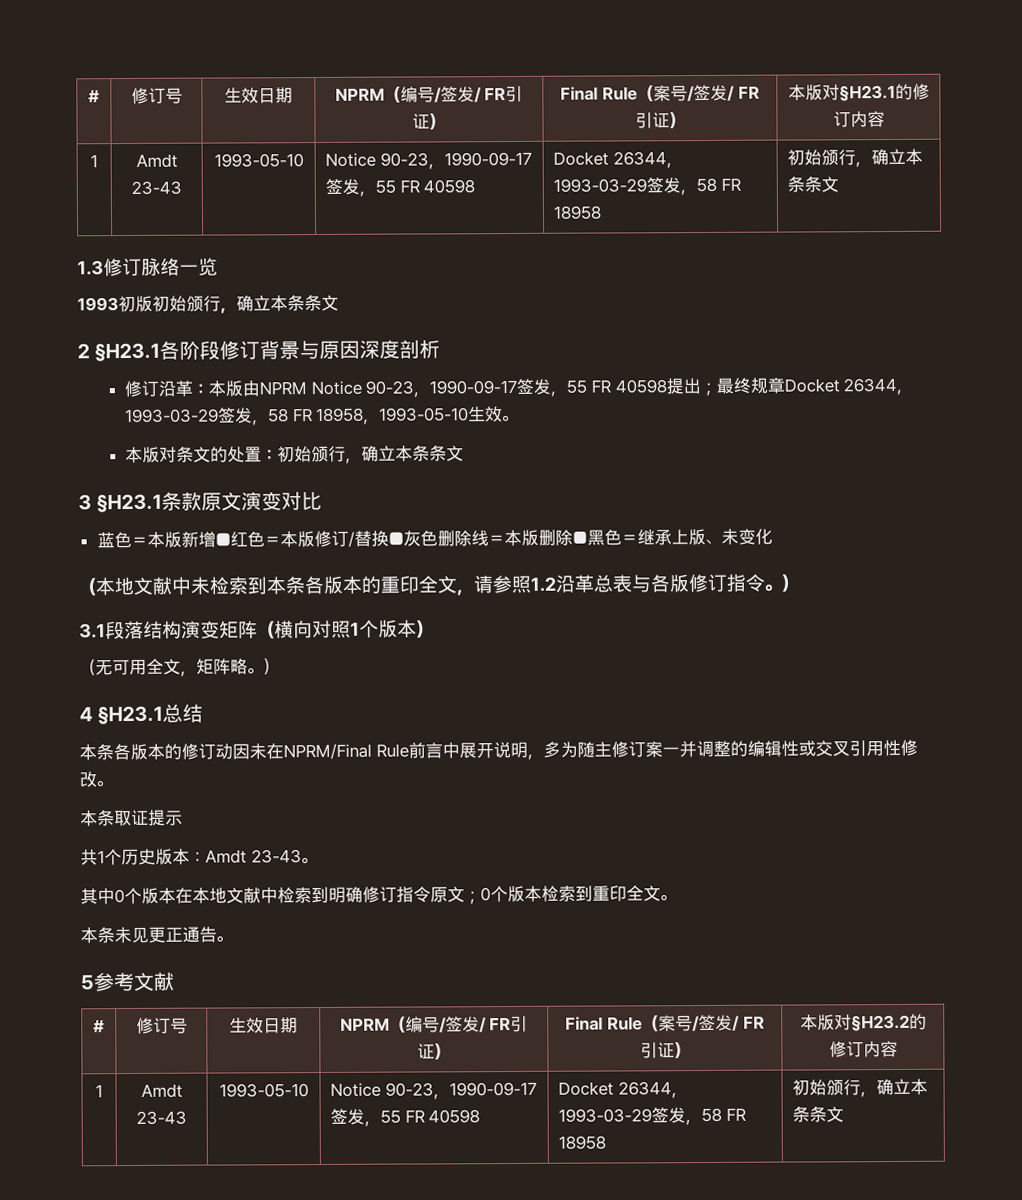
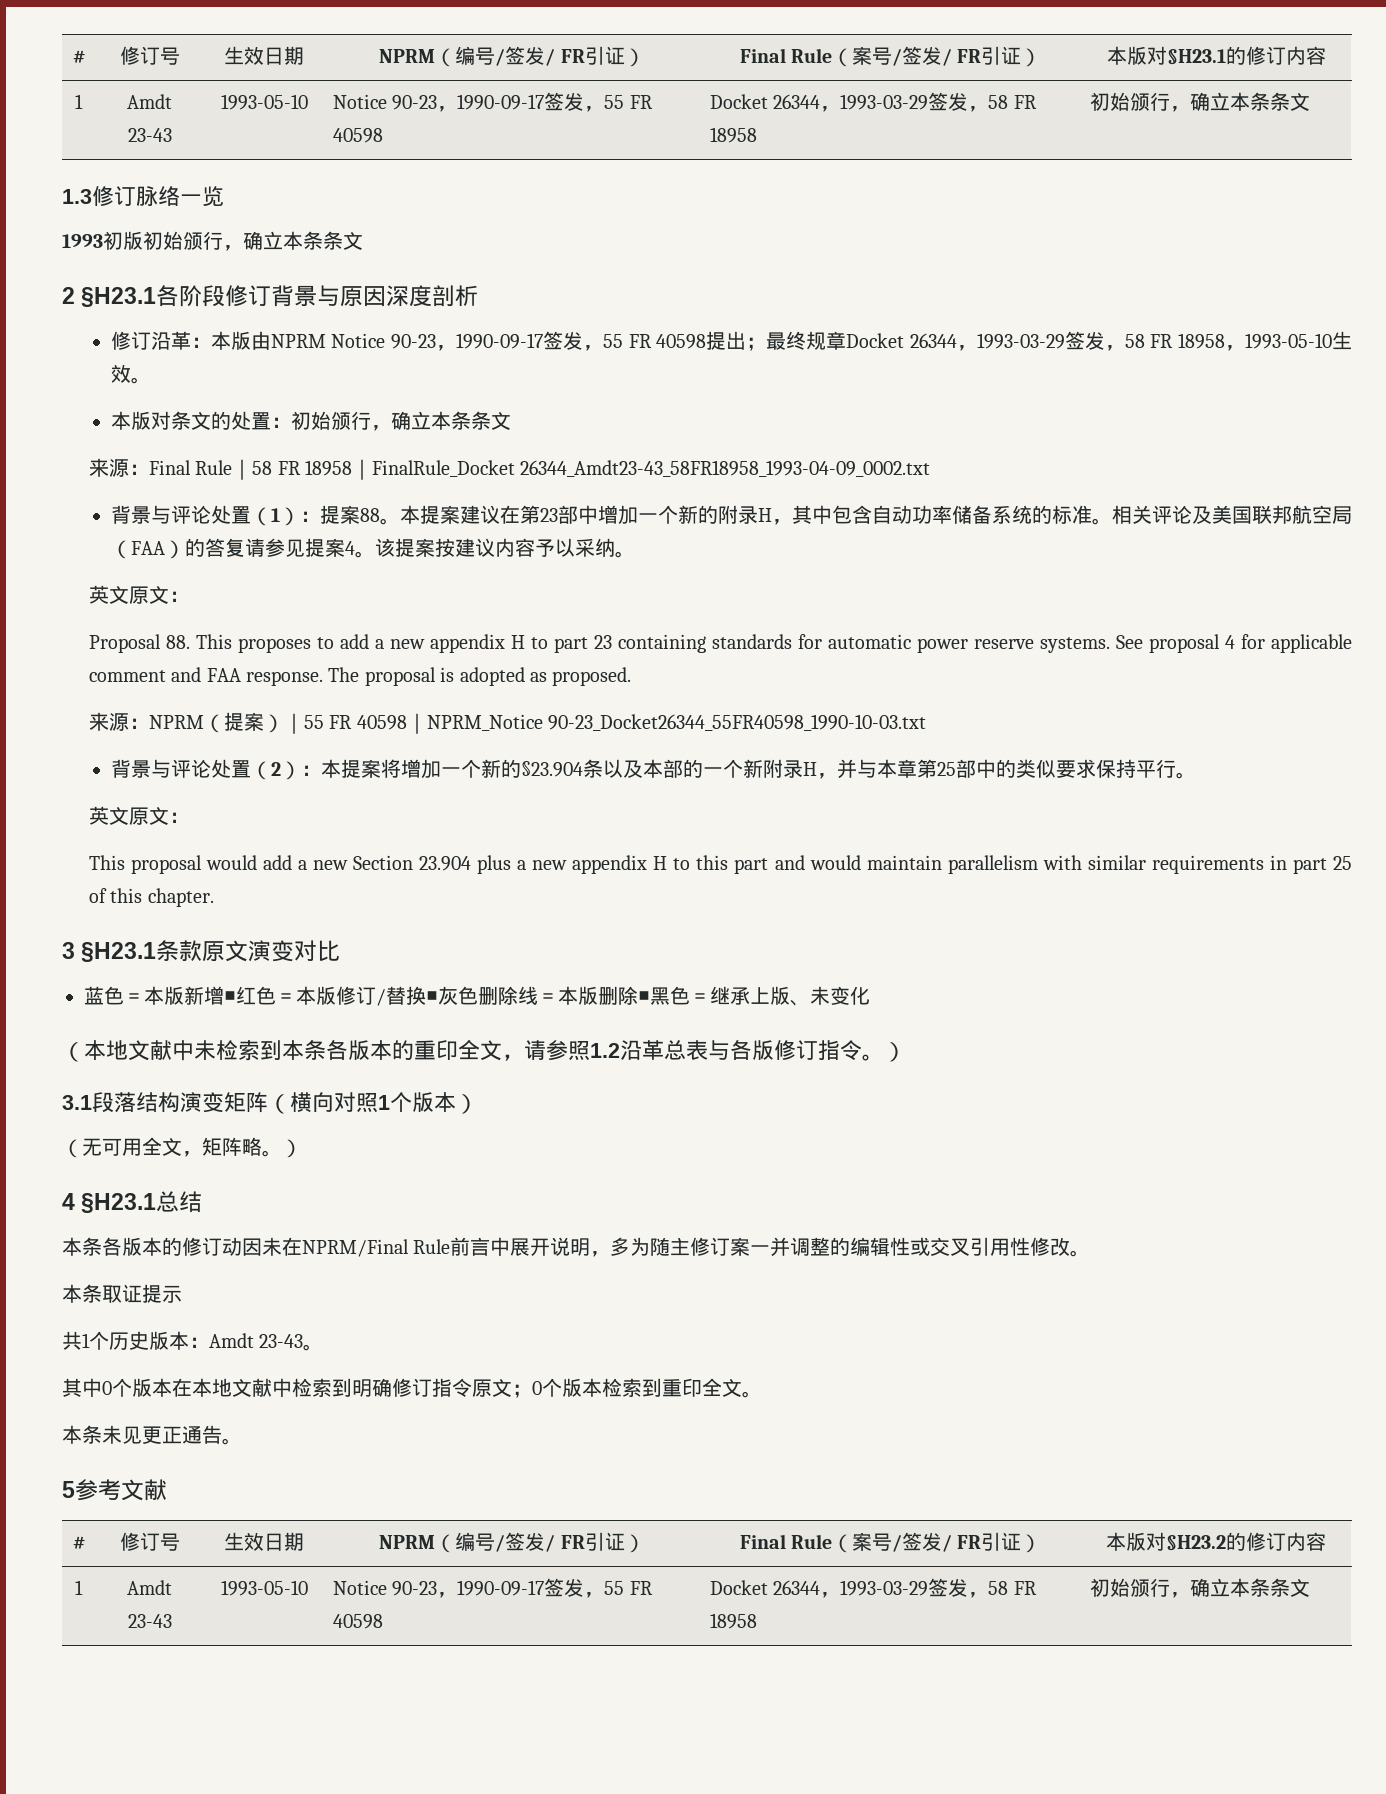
(465, 453) none -> [88,458,931,480] [110,505,1352,526] [110,538,635,559] [88,585,189,604] [88,634,1352,653] [88,667,632,686] [88,712,926,734] [110,759,1196,780] [88,806,189,825] [88,855,1353,874] [88,888,214,907] // 来源：Final Rule｜58 FR 18958｜FinalRule_Docket 26344_Amdt23-43_58FR18958_1993-04-09_0002.txt // 背景与评论处置（1）：提案88。本提案建议在第23部中增加一个新的附录H，其中包含自动功率储备系统的标准。相关评论及美国联邦航空局（FAA）的答复请参见提案4。该提案按建议内容予以采纳。 // 英文原文： // Proposal 88. This proposes to add a new appendix H to part 23 containing standards for automatic power reserve systems. See proposal 4 for applicable comment and FAA response. The proposal is adopted as proposed. // 来源：NPRM（提案）｜55 FR 40598｜NPRM_Notice 90-23_Docket26344_55FR40598_1990-10-03.txt // 背景与评论处置（2）：本提案将增加一个新的§23.904条以及本部的一个新附录H，并与本章第25部中的类似要求保持平行。 // 英文原文： // This proposal would add a new Section 23.904 plus a new appendix H to this part and would maintain parallelism with similar requirements in part 25 of this chapter.

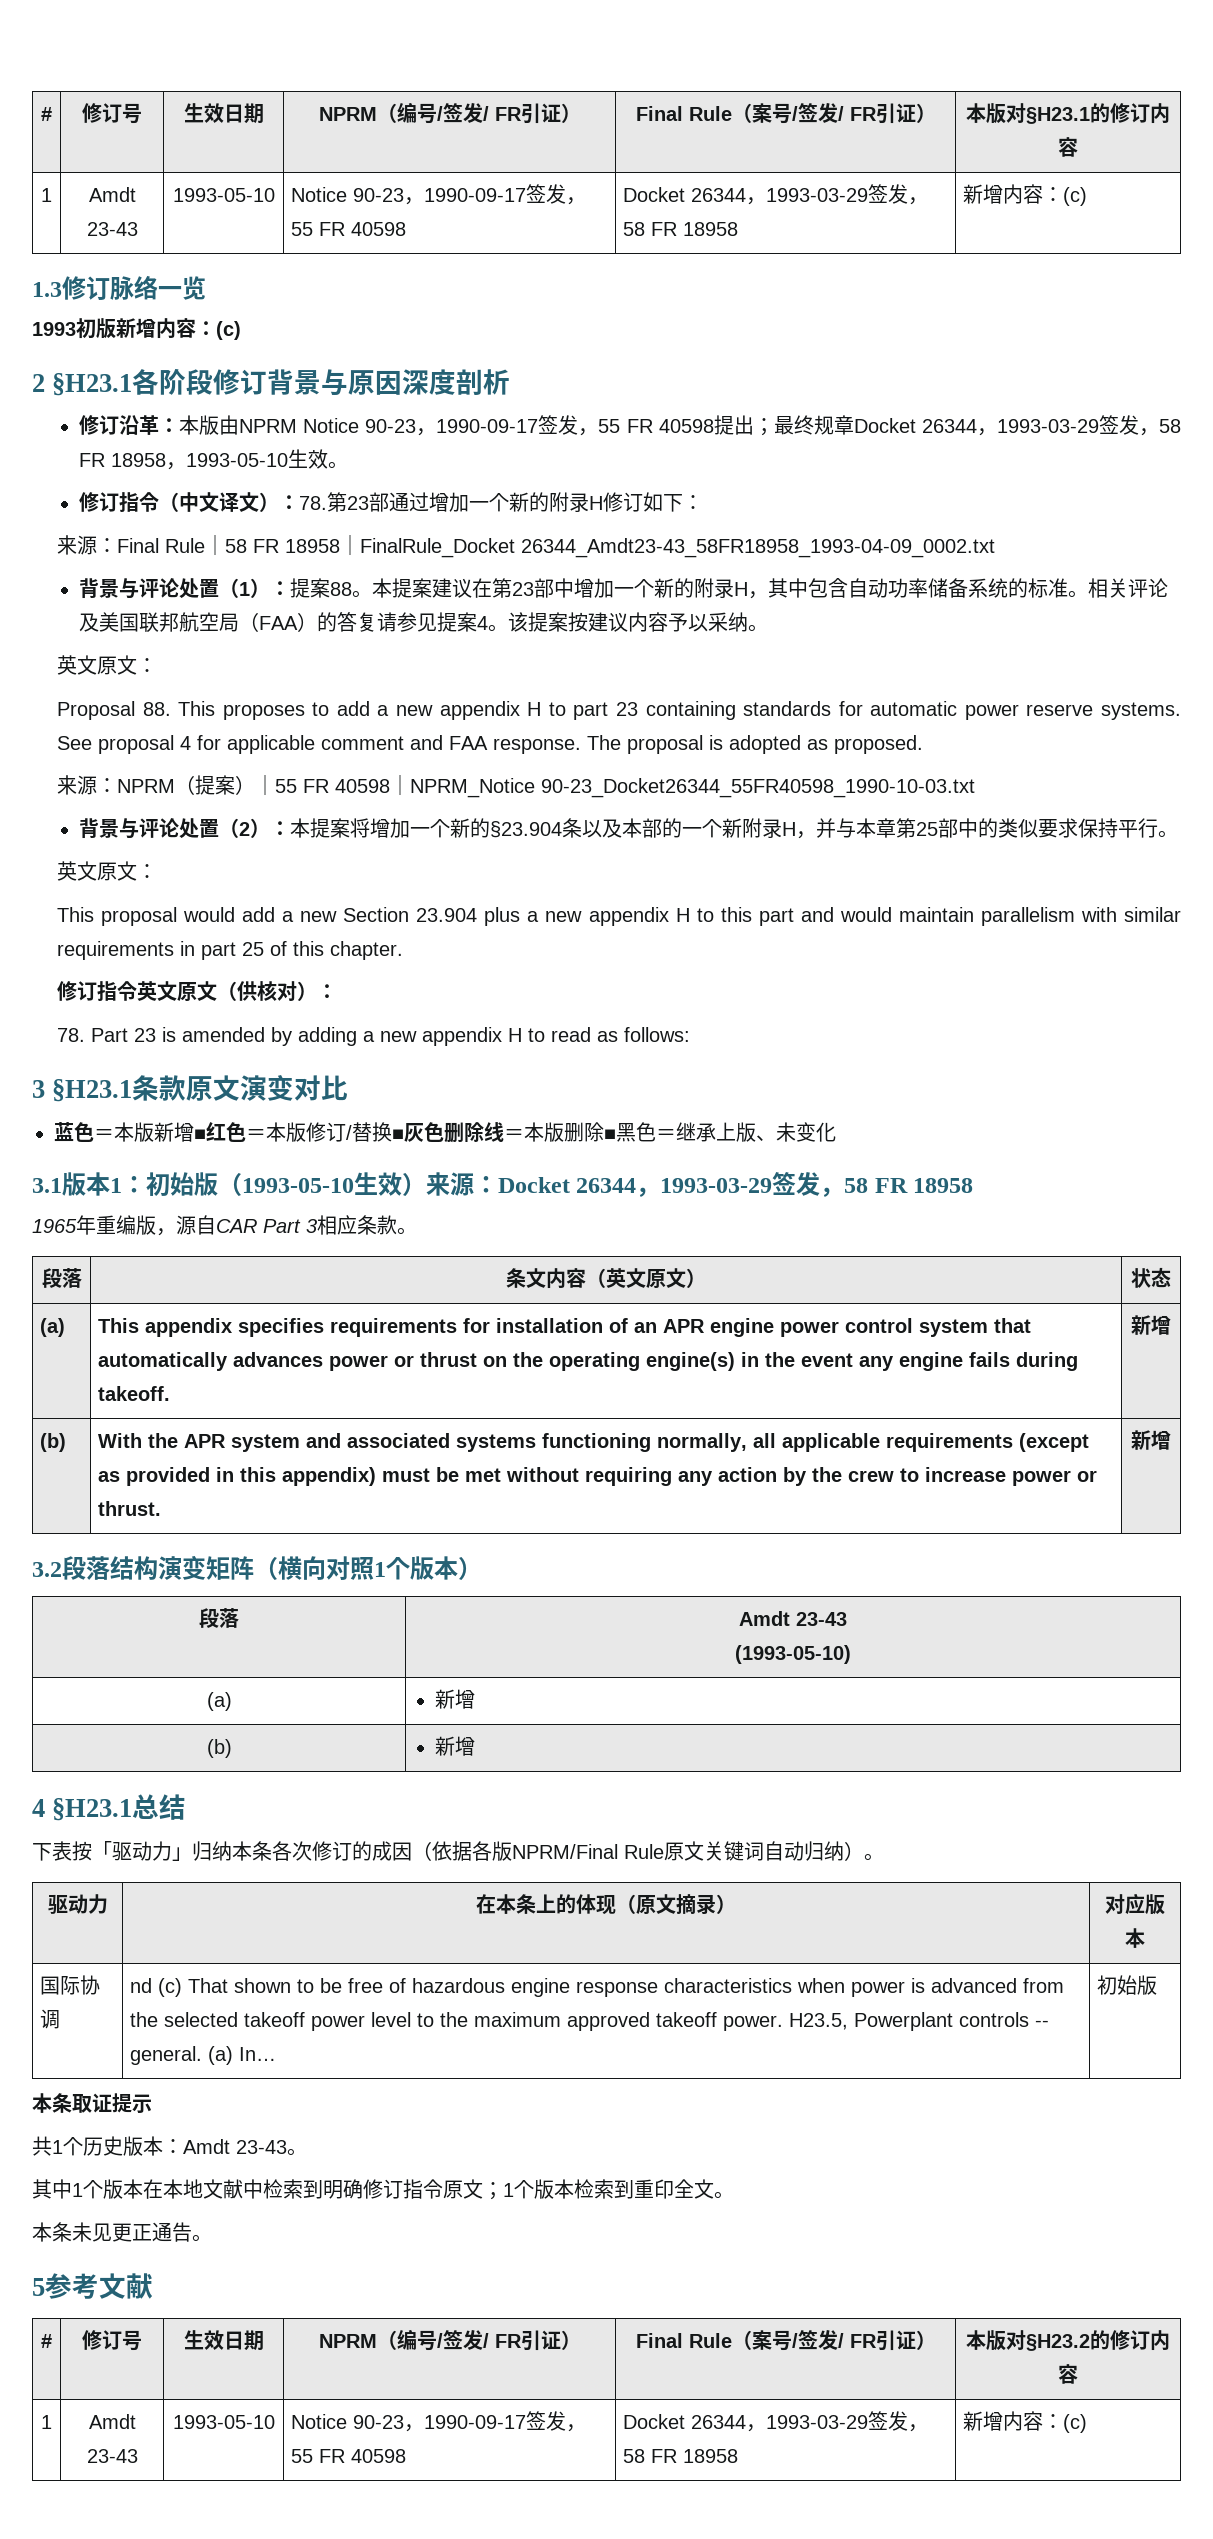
[1089,92,1310,112] 初始颁行，确立本条条文 -> [963,184,1088,206] 新增内容：(c)
[143,231,363,251] 初始颁行，确立本条条文 -> [116,318,241,340] 新增内容：(c)
[110,411,511,431] 本版对条文的处置：初始颁行，确立本条条文 -> [78,492,703,512] 修订指令（中文译文）：78.第23部通过增加一个新的附录H修订如下：
(214, 897) none -> [56,981,337,1001] [56,1027,690,1046] // 修订指令英文原文（供核对）： // 78. Part 23 is amended by adding a new appendix H to read as follows:
[62,1040,906,1062] [62,1095,92,1110] （本地文献中未检索到本条各版本的重印全文，请参照1.2沿革总表与各版修订指令。） // 3.1 -> [32,1172,974,1197] [32,1215,417,1236] [41,1268,82,1288] [506,1268,706,1289] [1131,1267,1171,1288] [40,1318,66,1337] [98,1318,1032,1337] [98,1352,1079,1371] [98,1386,171,1401] [1131,1315,1171,1335] [40,1433,67,1452] [98,1433,1090,1452] [98,1467,1098,1486] [98,1501,162,1516] [1131,1430,1171,1450] [32,1562,62,1577] 3.1版本1：初始版（1993-05-10生效）来源：Docket 26344，1993-03-29签发，58 FR 18958 // 1965年重编版，源自CAR Part 3相应条款。 // 段落 | 条文内容（英文原文） | 状态 // (a) | This appendix specifies requirements for installation of an APR engine power control system that automatically advances power or thrust on the operating engine(s) in the event any engine fails during takeoff. | 新增 // (b) | With the APR system and associated systems functioning normally, all applicable requirements (except as provided in this appendix) must be met without requiring any action by the crew to increase power or thrust. | 新增 // 3.2
[62,1137,302,1158] [62,1191,203,1213] [62,1237,1091,1257] // （无可用全文，矩阵略。） // 4 §H23.1总结 // 本条各版本的修订动因未在NPRM/Final Rule前言中展开说明，多为随主修订案一并调整的编辑性或交叉引用性修改。 -> [199,1608,239,1628] [739,1611,847,1626] [735,1645,851,1664] [206,1692,232,1711] [435,1689,476,1709] [206,1739,232,1758] [435,1736,476,1756] [32,1794,187,1821] [32,1841,884,1861] [47,1894,108,1914] [476,1894,736,1915] [1105,1893,1165,1915] [1125,1928,1145,1948] [40,1975,101,1995] [40,2009,61,2029] [130,1978,1065,1997] [130,2012,1050,2031] [130,2046,277,2065] [1097,1975,1158,1995] // 段落 | Amdt 23-43 // (1993-05-10) // (a) | 新增 // (b) | 新增 // 4 §H23.1总结 // 下表按「驱动力」归纳本条各次修订的成因（依据各版NPRM/Final Rule原文关键词自动归纳）。 // 驱动力 | 在本条上的体现（原文摘录） | 对应版本 // 国际协调 | nd (c) That shown to be free of hazardous engine response characteristics when power is advanced from the selected takeoff power level to the maximum approved takeoff power. H23.5, Powerplant controls -- general. (a) In… | 初始版
[102,1381,112,1395] 0 -> [72,2183,83,2197] 1
[532,1381,542,1395] 0 -> [503,2183,514,2197] 1
[1089,1578,1310,1598] 初始颁行，确立本条条文 -> [963,2411,1088,2433] 新增内容：(c)

